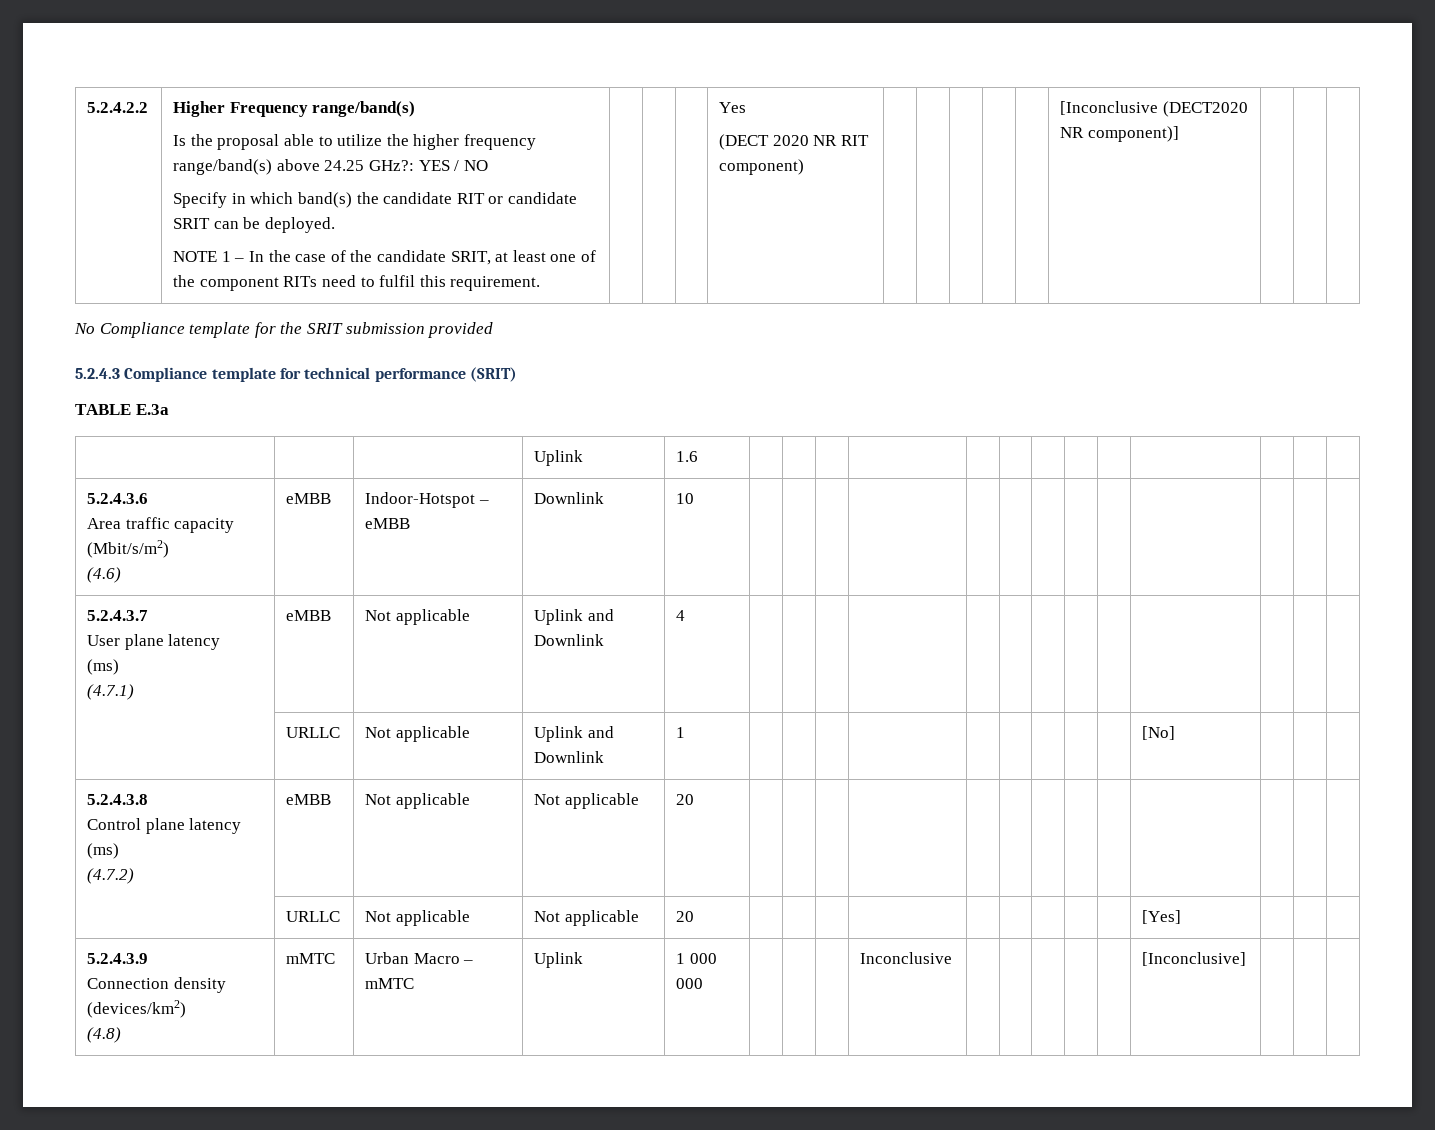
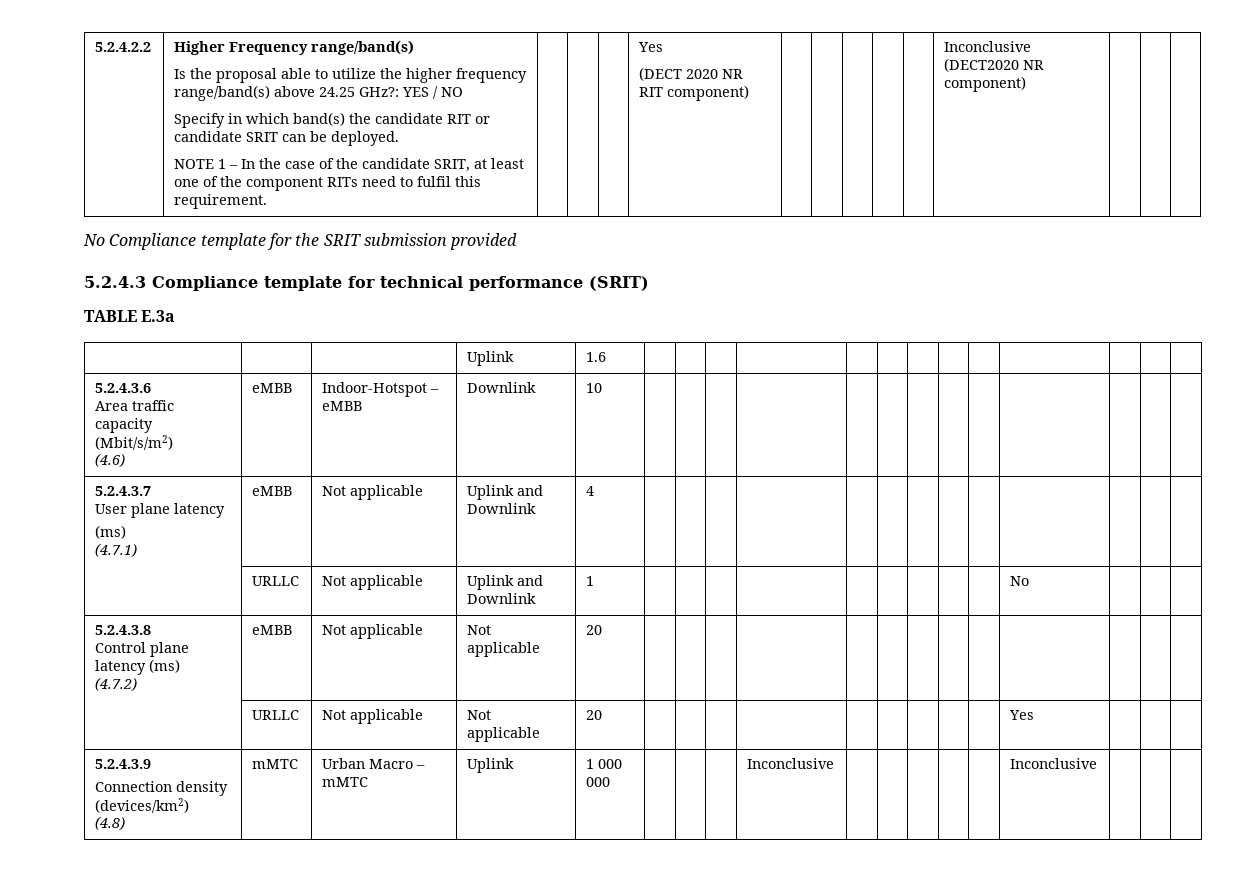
[1060,101,1159,115] [Inconclusive -> [944,41,1032,52] Inconclusive
[1087,126,1179,142] component)] -> [944,76,1027,92] component)
[1142,726,1176,740] [No] -> [1010,576,1030,586] No
[1142,910,1182,924] [Yes] -> [1009,710,1035,720] Yes
[1142,952,1247,966] [Inconclusive] -> [1010,758,1098,769] Inconclusive

